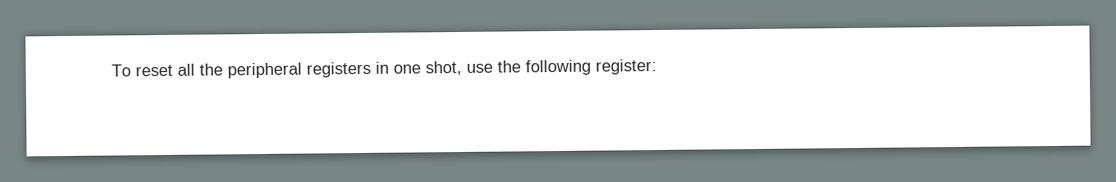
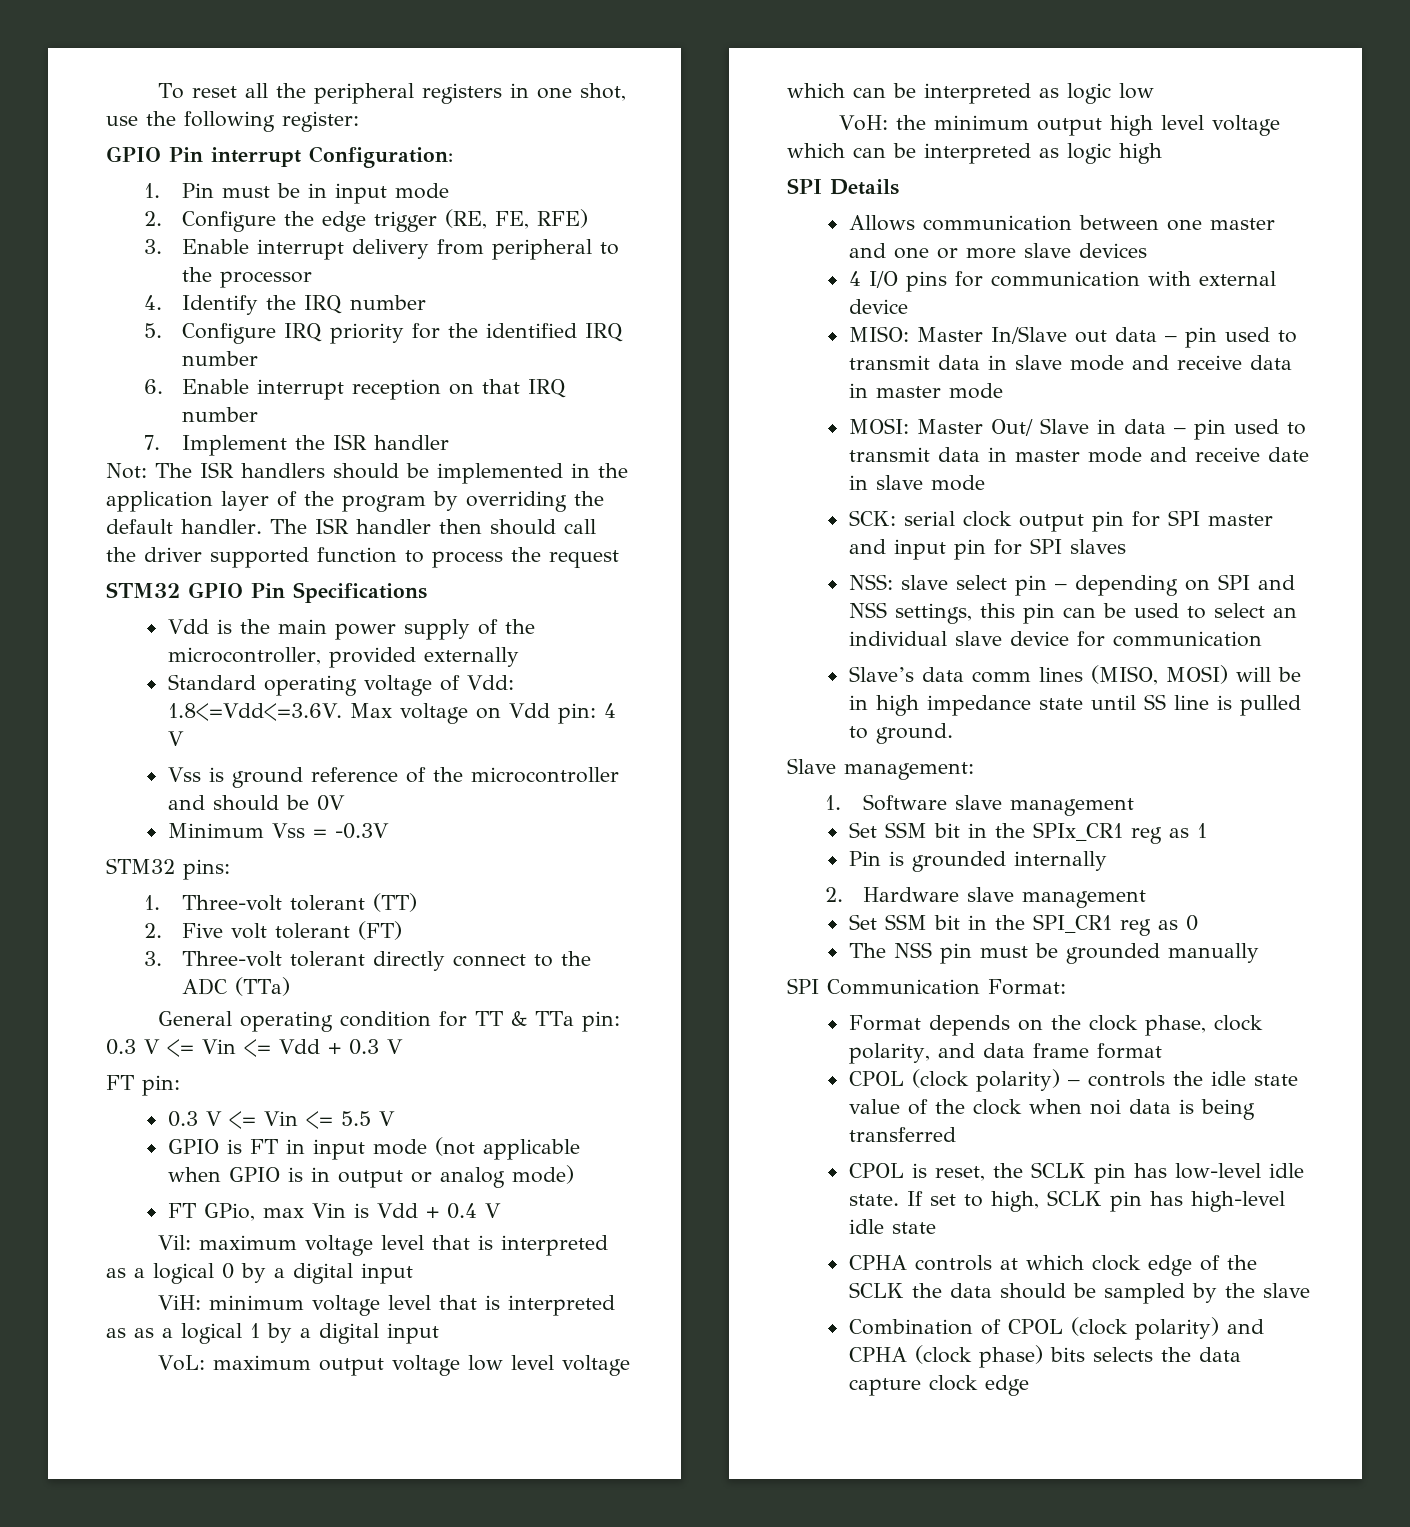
(657, 66) none -> [106,146,453,168] [143,183,449,204] [143,209,588,232] [143,239,619,260] [181,267,312,288] [143,295,426,315] [143,323,623,344] [181,351,258,366] [143,379,566,400] [181,407,258,422] [143,434,449,456] [106,462,628,484] [106,491,604,512] [106,518,596,535] [106,547,619,568] [106,582,427,603] [167,619,535,640] [167,647,519,668] [167,674,514,696] [167,703,617,724] [167,731,184,746] [167,767,619,788] [167,795,345,811] [167,823,389,839] [106,858,230,880] [143,893,417,912] [143,921,402,940] [143,951,591,971] [181,977,290,996] [158,1011,621,1032] [106,1039,403,1057] [106,1075,180,1096] [167,1111,395,1129] [167,1137,580,1160] [167,1165,574,1188] [167,1203,501,1221] [158,1235,609,1256] [106,1263,413,1284] [158,1295,616,1316] [106,1323,439,1344] [158,1355,631,1376] [787,83,1154,104] [839,115,1281,136] [787,143,1162,164] [787,178,899,195] [848,215,1275,231] [848,243,1147,259] [848,271,1276,292] [848,299,908,314] [848,326,1297,348] [848,355,1292,371] [848,383,1003,399] [848,418,1306,440] [848,447,1309,463] [848,475,985,491] [848,510,1273,532] [848,538,1126,560] [848,574,1295,596] [848,602,1297,624] [848,631,1262,647] [848,665,1301,685] [848,694,1301,716] [848,723,953,744] [787,758,974,780] [824,794,1134,816] [848,822,1207,844] [848,851,1107,872] [824,887,1146,908] [848,914,1198,936] [848,942,1259,964] [787,978,1066,995] [848,1015,1263,1036] [848,1043,1162,1064] [848,1069,1298,1092] [848,1099,1255,1120] [848,1127,956,1142] [848,1162,1304,1184] [848,1190,1285,1212] [848,1219,936,1234] [848,1255,1257,1276] [848,1282,1310,1304] [848,1317,1264,1340] [848,1345,1241,1368] [848,1375,1029,1396] // GPIO Pin interrupt Configuration: // 1. Pin must be in input mode // 2. Configure the edge trigger (RE, FE, RFE) // 3. Enable interrupt delivery from peripheral to the processor // 4. Identify the IRQ number // 5. Configure IRQ priority for the identified IRQ number // 6. Enable interrupt reception on that IRQ number // 7. Implement the ISR handler // Not: The ISR handlers should be implemented in the application layer of the program by overriding the default handler. The ISR handler then should call the driver supported function to process the request // STM32 GPIO Pin Specifications // Vdd is the main power supply of the microcontroller, provided externally // Standard operating voltage of Vdd: 1.8<=Vdd<=3.6V. Max voltage on Vdd pin: 4 V // Vss is ground reference of the microcontroller and should be 0V // Minimum Vss = -0.3V // STM32 pins: // 1. Three-volt tolerant (TT) // 2. Five volt tolerant (FT) // 3. Three-volt tolerant directly connect to the ADC (TTa) // General operating condition for TT & TTa pin: 0.3 V <= Vin <= Vdd + 0.3 V // FT pin: // 0.3 V <= Vin <= 5.5 V // GPIO is FT in input mode (not applicable when GPIO is in output or analog mode) // FT GPio, max Vin is Vdd + 0.4 V // Vil: maximum voltage level that is interpreted as a logical 0 by a digital input // ViH: minimum voltage level that is interpreted as as a logical 1 by a digital input // VoL: maximum output voltage low level voltage which can be interpreted as logic low // VoH: the minimum output high level voltage which can be interpreted as logic high // SPI Details // Allows communication between one master and one or more slave devices // 4 I/O pins for communication with external device // MISO: Master In/Slave out data – pin used to transmit data in slave mode and receive data in master mode // MOSI: Master Out/ Slave in data – pin used to transmit data in master mode and receive date in slave mode // SCK: serial clock output pin for SPI master and input pin for SPI slaves // NSS: slave select pin – depending on SPI and NSS settings, this pin can be used to select an individual slave device for communication // Slave’s data comm lines (MISO, MOSI) will be in high impedance state until SS line is pulled to ground. // Slave management: // 1. Software slave management // Set SSM bit in the SPIx_CR1 reg as 1 // Pin is grounded internally // 2. Hardware slave management // Set SSM bit in the SPI_CR1 reg as 0 // The NSS pin must be grounded manually // SPI Communication Format: // Format depends on the clock phase, clock polarity, and data frame format // CPOL (clock polarity) – controls the idle state value of the clock when noi data is being transferred // CPOL is reset, the SCLK pin has low-level idle state. If set to high, SCLK pin has high-level idle state // CPHA controls at which clock edge of the SCLK the data should be sampled by the slave // Combination of CPOL (clock polarity) and CPHA (clock phase) bits selects the data capture clock edge

